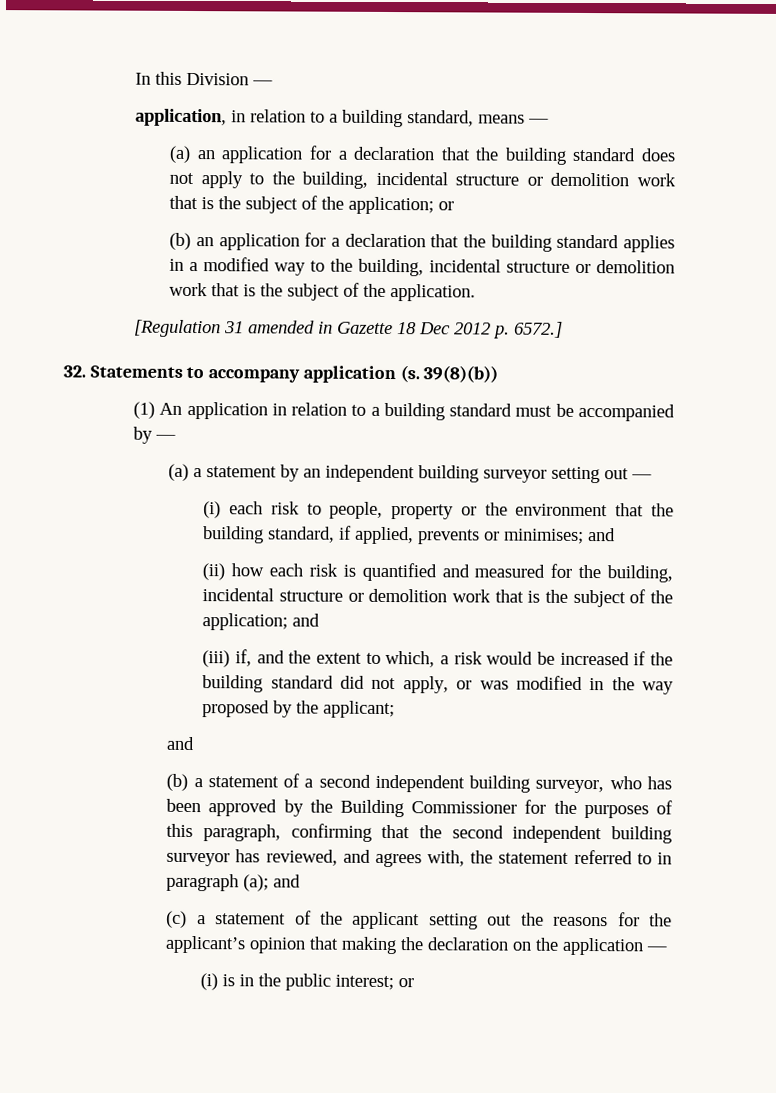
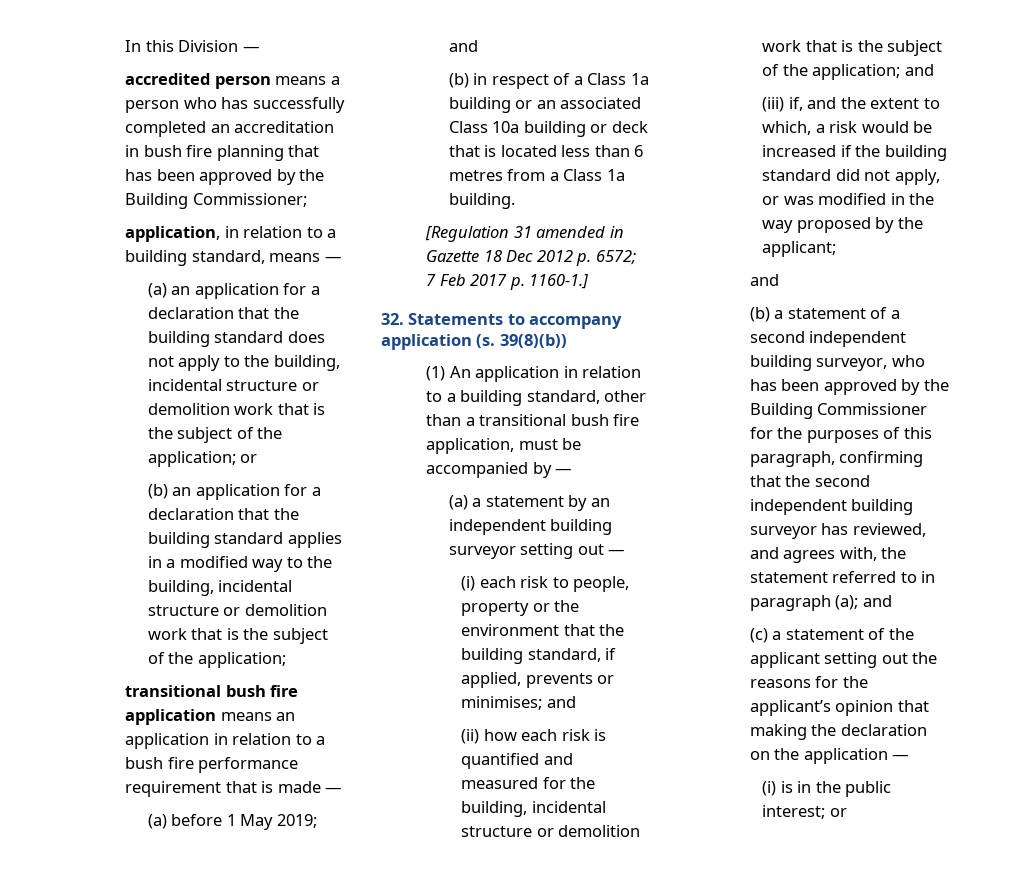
(274, 83) none -> [125,73,340,89] [125,97,345,113] [125,121,335,137] [125,145,320,161] [125,169,325,185] [125,193,307,209] // accredited person means a person who has successfully completed an accreditation in bush fire planning that has been approved by the Building Commissioner;
[390,284,477,302] application. -> [197,652,286,668] [125,685,299,697] [125,709,296,725] [125,733,326,749] [125,757,299,773] [125,781,343,797] [147,814,317,830] [448,40,478,52] [448,73,649,89] [448,97,642,113] [448,121,648,137] [448,145,644,157] [448,169,625,181] [448,193,515,209] application; // transitional bush fire application means an application in relation to a bush fire performance requirement that is made — // (a) before 1 May 2019; and // (b) in respect of a Class 1a building or an associated Class 10a building or deck that is located less than 6 metres from a Class 1a building.
[514,321,564,338] 6572.] -> [595,250,636,265] [426,274,590,290] 6572; 7 Feb 2017 p. 1160-1.]
[449,403,513,417] standard -> [526,390,647,404] [426,414,640,426] [426,438,515,454] standard, other than a transitional bush fire application,

